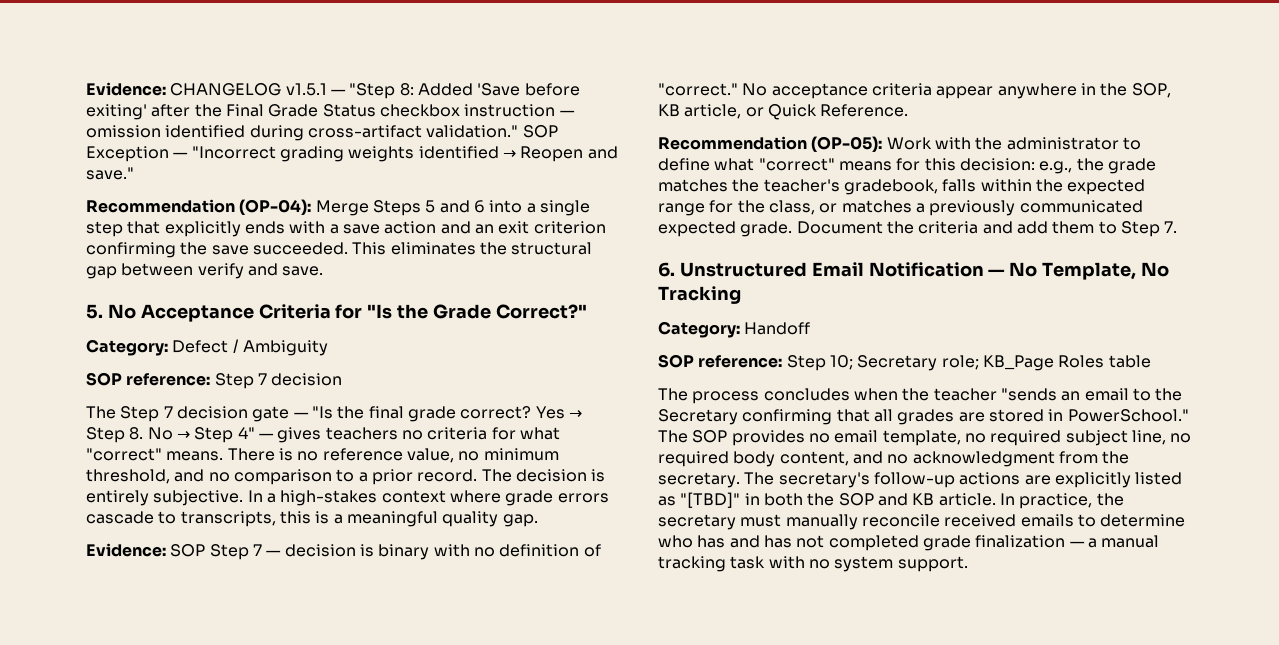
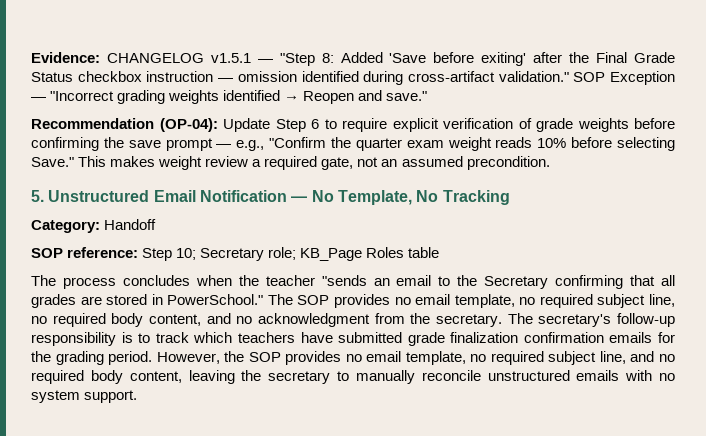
[315,200,590,216] [86,221,606,237] [86,242,593,258] [86,263,324,279] [86,304,587,322] [86,339,328,356] [86,372,343,389] [86,406,582,422] [86,427,560,443] [86,448,559,463] [86,469,606,485] [86,490,609,506] [86,511,538,527] [86,543,601,560] [658,83,1171,99] [658,104,909,120] [658,136,1141,152] [658,158,1156,174] [658,179,1146,195] [658,200,1143,216] [658,221,1178,237] [658,262,675,277] Merge Steps 5 and 6 into a single step that explicitly ends with a save action and an exit criterion confirming the save succeeded. This eliminates the structural gap between verify and save. // 5. No Acceptance Criteria for "Is the Grade Correct?" // Category: Defect / Ambiguity // SOP reference: Step 7 decision // The Step 7 decision gate — "Is the final grade correct? Yes → Step 8. No → Step 4" — gives teachers no criteria for what "correct" means. There is no reference value, no minimum threshold, and no comparison to a prior record. The decision is entirely subjective. In a high-stakes context where grade errors cascade to transcripts, this is a meaningful quality gap. // Evidence: SOP Step 7 — decision is binary with no definition of "correct." No acceptance criteria appear anywhere in the SOP, KB article, or Quick Reference. // Recommendation (OP-05): Work with the administrator to define what "correct" means for this decision: e.g., the grade matches the teacher's gradebook, falls within the expected range for the class, or matches a previously communicated expected grade. Document the criteria and add them to Step 7. // 6. -> [223,118,675,132] [31,137,676,151] [31,156,550,170] [31,190,44,202] Update Step 6 to require explicit verification of grade weights before confirming the save prompt — e.g., "Confirm the quarter exam weight reads 10% before selecting Save." This makes weight review a required gate, not an assumed precondition. // 5.
[959,472,1183,488] [658,492,1093,509] actions are explicitly listed as "[TBD]" in both the SOP and KB article. In practice, -> [31,332,675,346] [31,351,675,365] [31,370,235,384] responsibility is to track which teachers have submitted grade finalization confirmation emails for the grading period. However, the SOP provides no email template, no required subject line, and no required body content, leaving
[740,514,782,527] must -> [337,371,349,381] to
[944,514,1186,527] [658,535,1160,551] [658,556,766,572] received emails to determine who has and has not completed grade finalization — a manual tracking task -> [487,370,620,381] unstructured emails

